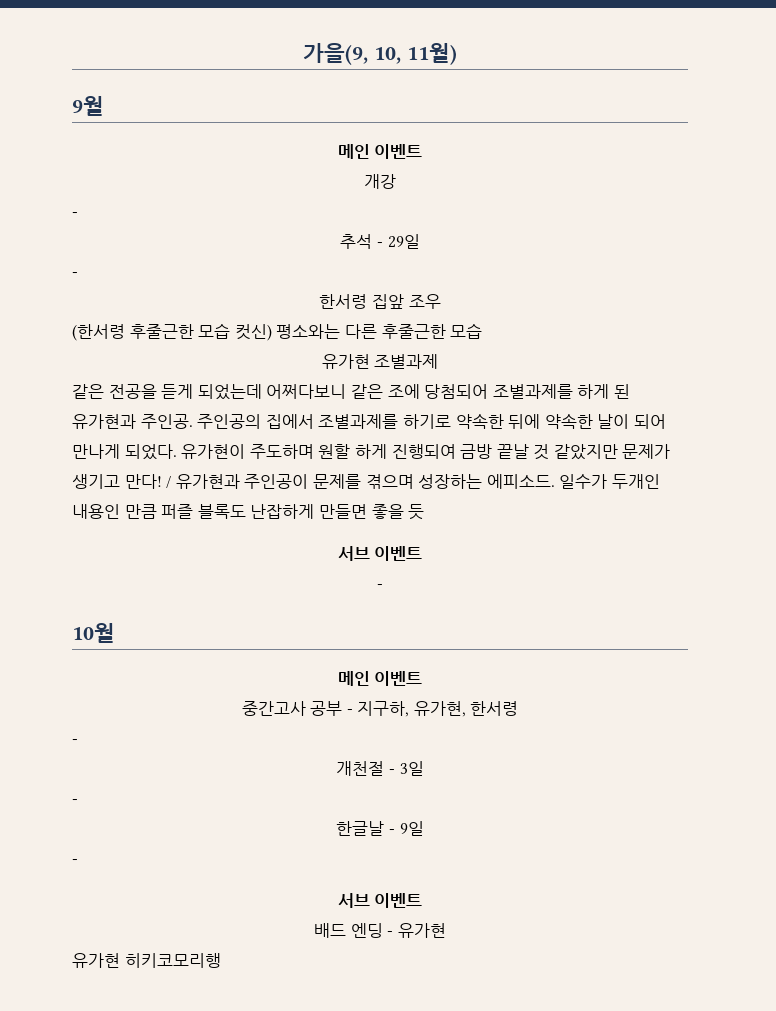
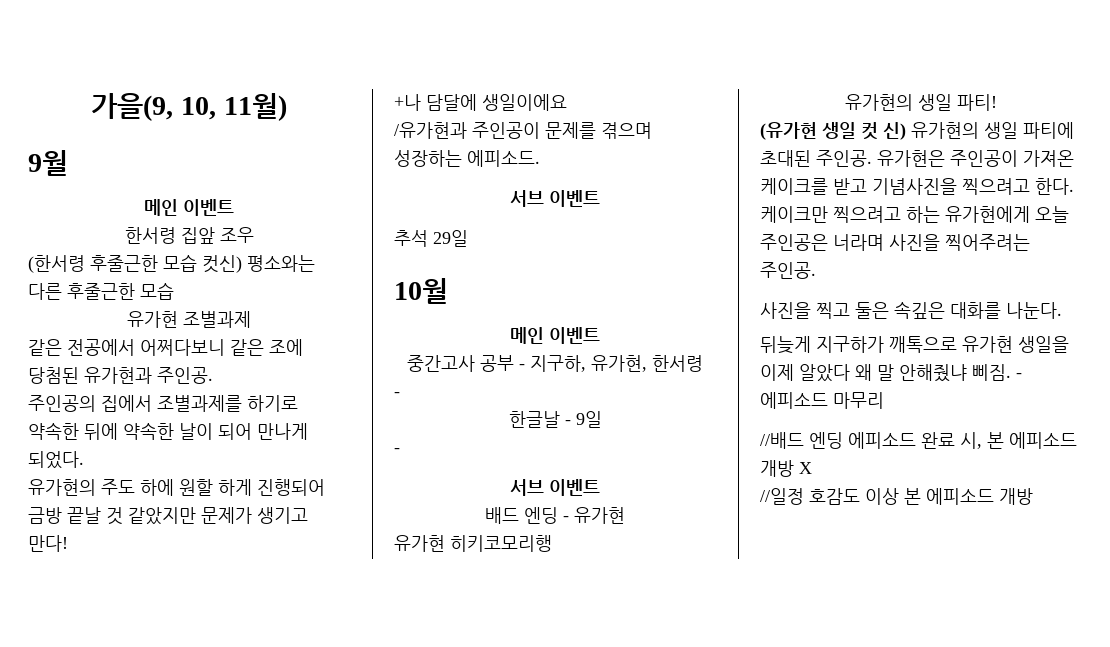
[364,174,396,189] [72,212,78,217] [340,234,420,249] [72,272,78,277] // 개강 // - // 추석 - 29일 // - -> (234, 207) none
[108,384,630,400] 전공을 듣게 되었는데 어쩌다보니 같은 조에 당첨되어 조별과제를 하게 된 -> [67,339,303,356] [28,367,79,384] 전공에서 어쩌다보니 같은 조에 당첨된
(193, 421) none -> (213, 375) //
[181,444,314,459] 유가현이 주도하며 -> [28,479,174,496] // 유가현의 주도 하에
[391,444,456,459] 진행되여 -> [257,479,325,496] 진행되어
[166,474,240,489] / 유가현과 -> [394,94,567,111] [394,122,467,139] // +나 담달에 생일이에요 // /유가현과
[559,474,660,489] [72,504,425,520] [337,546,423,561] [377,584,383,589] 일수가 두개인 내용인 만큼 퍼즐 블록도 난잡하게 만들면 좋을 듯 // 서브 이벤트 // - -> [510,190,600,207] [394,230,468,247] // 서브 이벤트 // 추석 29일
[336,761,424,776] [72,799,78,804] // 개천절 - 3일 // - -> (400, 394) none
(221, 960) none -> [845,94,997,111] [760,122,1074,140] [760,150,1074,167] [760,178,1074,195] [760,206,1069,223] [760,234,1030,251] [760,262,816,279] [760,301,1062,319] [760,336,1069,354] [760,364,1022,382] [760,392,884,409] [760,432,1077,449] [760,460,812,477] [760,488,1033,505] // 유가현의 생일 파티! // (유가현 생일 컷 신) 유가현의 생일 파티에 초대된 주인공. 유가현은 주인공이 가져온 케이크를 받고 기념사진을 찍으려고 한다. 케이크만 찍으려고 하는 유가현에게 오늘 주인공은 너라며 사진을 찍어주려는 주인공. // 사진을 찍고 둘은 속깊은 대화를 나눈다. // 뒤늦게 지구하가 깨톡으로 유가현 생일을 이제 알았다 왜 말 안해줬냐 삐짐. - 에피소드 마무리 // //배드 엔딩 에피소드 완료 시, 본 에피소드 개방 X // //일정 호감도 이상 본 에피소드 개방

